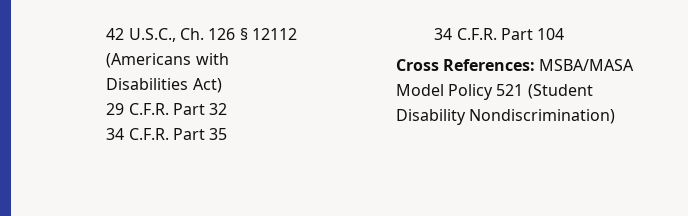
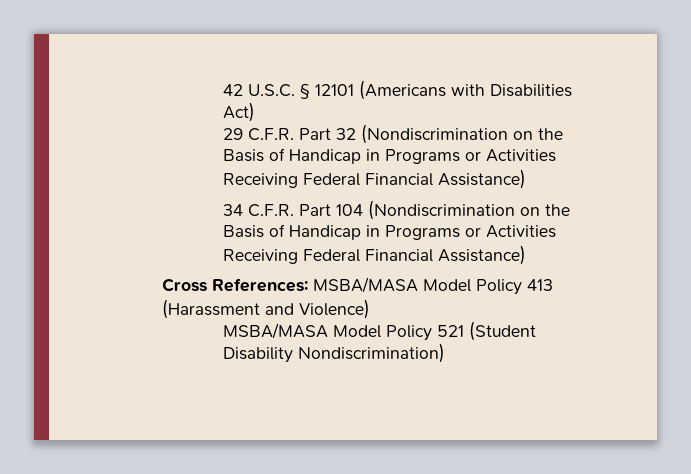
[128,28,297,42] U.S.C., Ch. 126 § 12112 -> [247,83,354,99] U.S.C. § 12101
[106,128,228,140] [434,28,565,40] // 34 C.F.R. Part 35 // 34 C.F.R. Part 104 -> [360,124,563,144] [222,148,556,164] [222,169,526,189] [222,200,570,220] [222,224,556,240] [222,245,526,265] (Nondiscrimination on the Basis of Handicap in Programs or Activities Receiving Federal Financial Assistance) // 34 C.F.R. Part 104 (Nondiscrimination on the Basis of Handicap in Programs or Activities Receiving Federal Financial Assistance)
(493, 92) none -> [527,279,554,291] [162,299,371,319] [222,323,432,341] 413 (Harassment and Violence) // MSBA/MASA Model Policy

